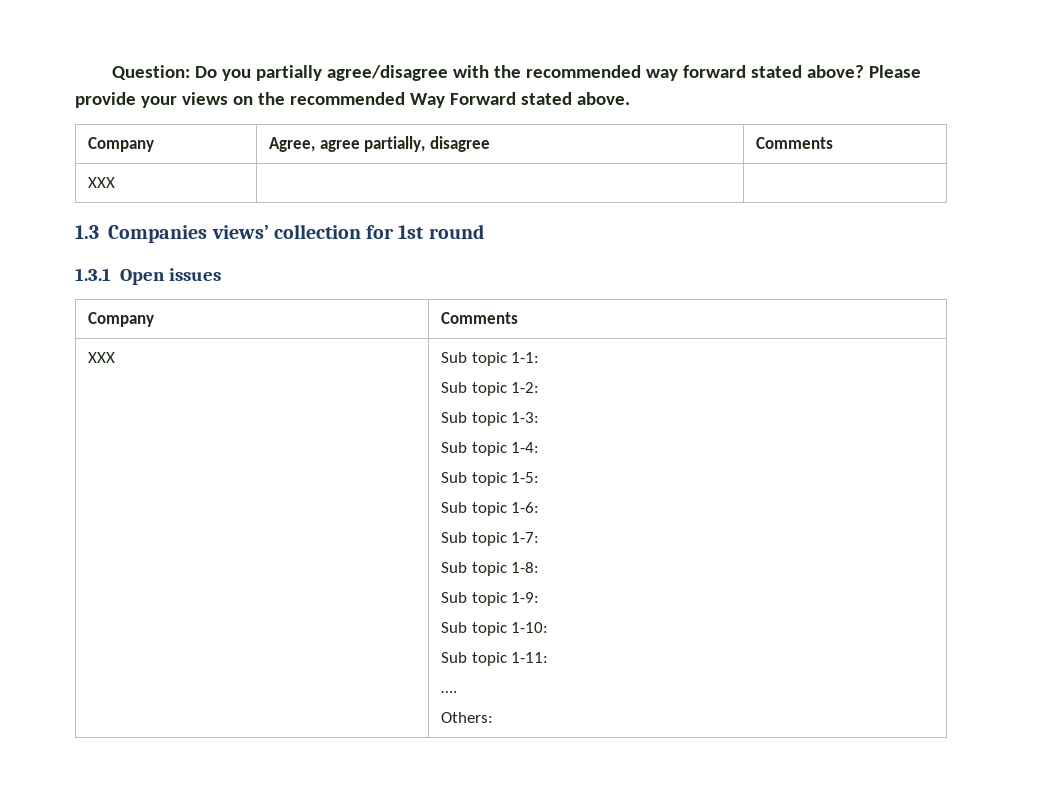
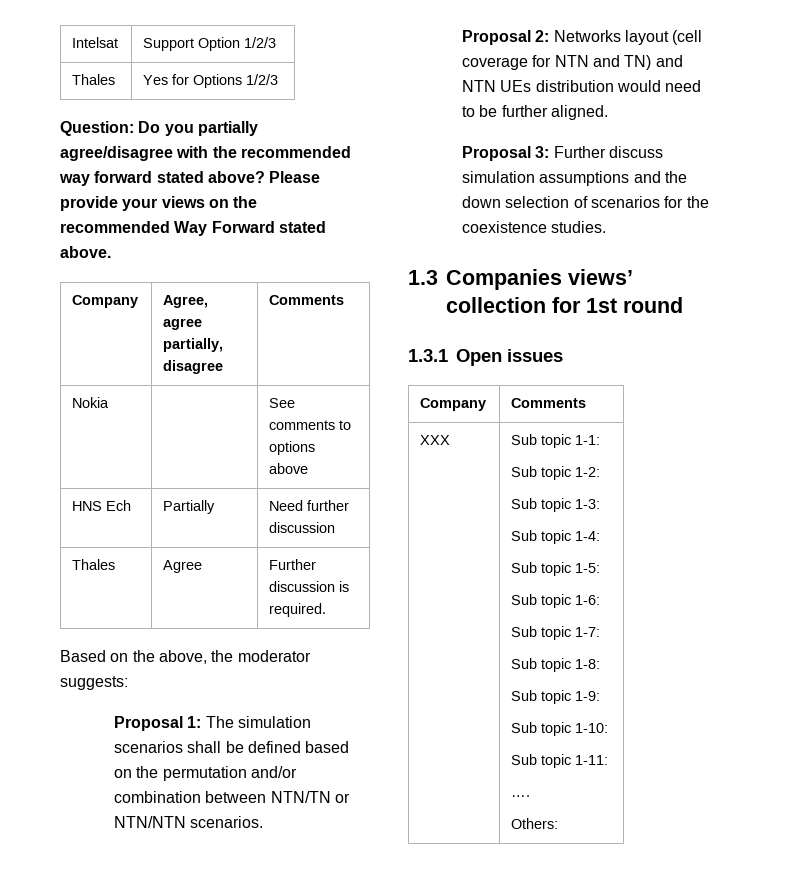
(112, 72) none -> [72,37,119,48] [143,37,277,51] [72,74,116,85] [143,74,279,88] Intelsat | Support Option 1/2/3 // Thales | Yes for Options 1/2/3 //
[88,177,116,188] XXX | | -> [72,397,110,408] [269,398,296,408] [269,420,352,430] [269,441,316,455] [269,463,309,474] [72,500,132,511] [163,500,216,514] [269,500,350,511] [269,522,336,533] [72,559,116,570] [163,560,203,573] [269,559,317,570] [269,581,350,592] [269,603,327,617] [60,650,311,664] [60,676,128,690] [113,716,311,731] [113,741,350,753] [113,766,297,781] [113,791,350,803] [113,816,264,828] [461,30,703,45] [461,55,683,70] [461,80,702,92] [461,105,608,120] [461,146,663,161] [461,171,687,186] [461,196,709,208] [461,221,607,233] Nokia | | See comments to options above // HNS Ech | Partially | Need further discussion // Thales | Agree | Further discussion is required. // Based on the above, the moderator suggests: // Proposal 1: The simulation scenarios shall be defined based on the permutation and/or combination between NTN/TN or NTN/NTN scenarios. // Proposal 2: Networks layout (cell coverage for NTN and TN) and NTN UEs distribution would need to be further aligned. // Proposal 3: Further discuss simulation assumptions and the down selection of scenarios for the coexistence studies.

